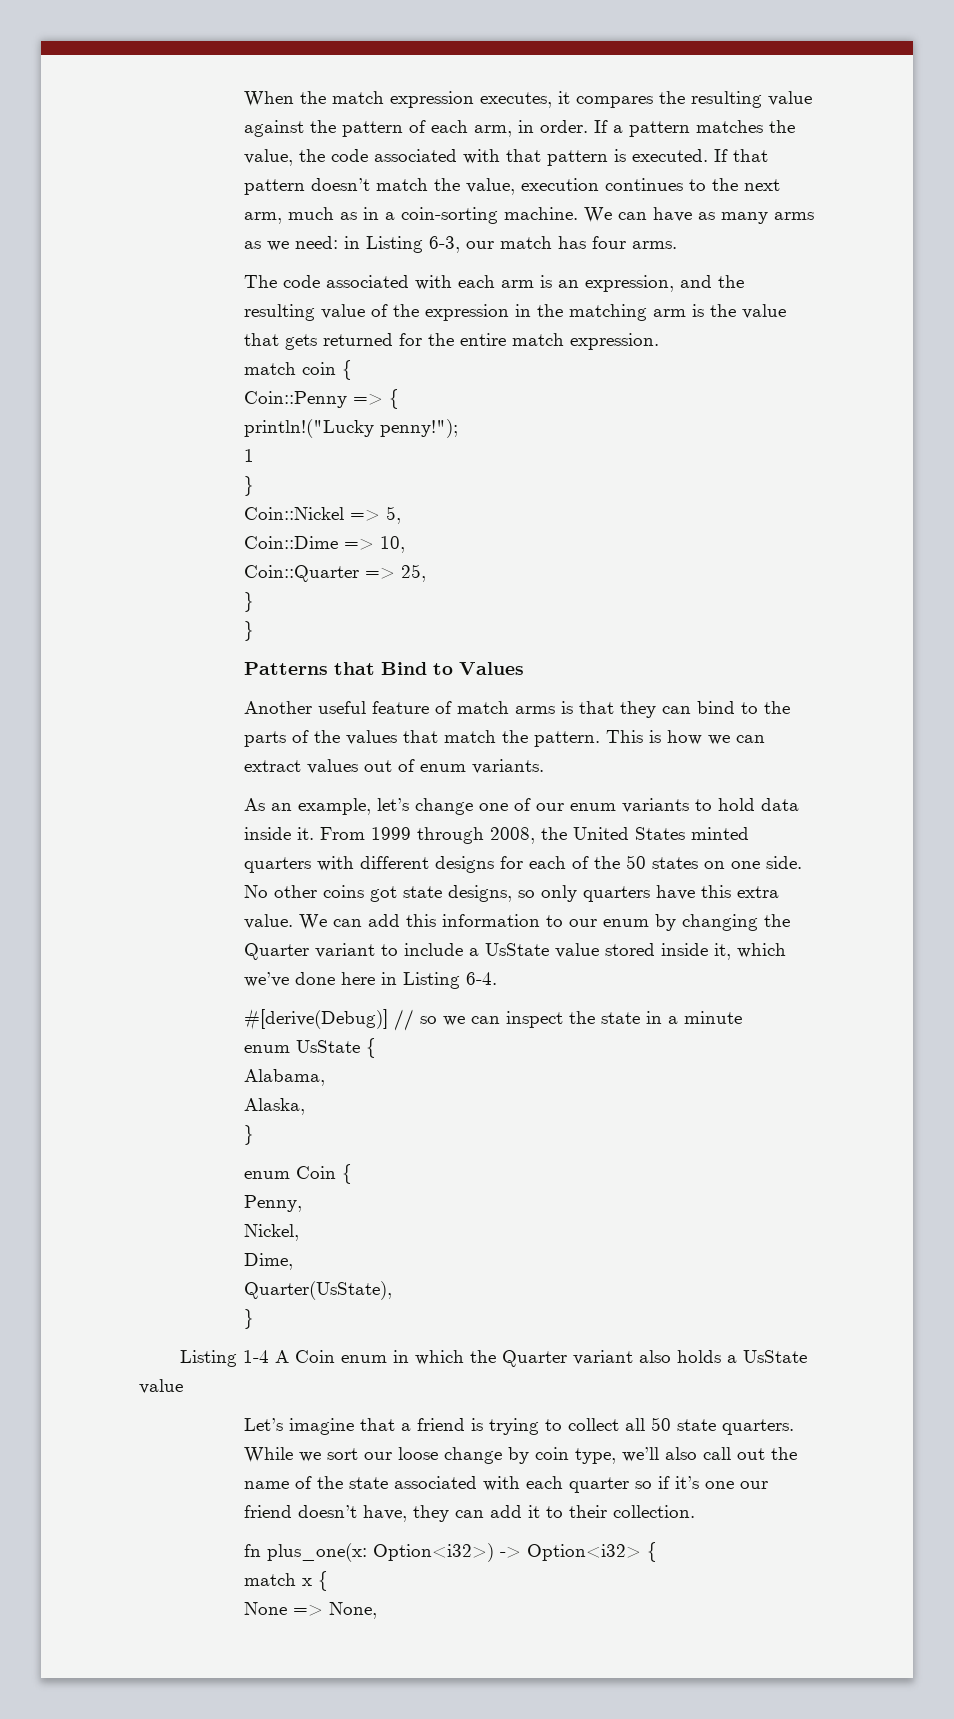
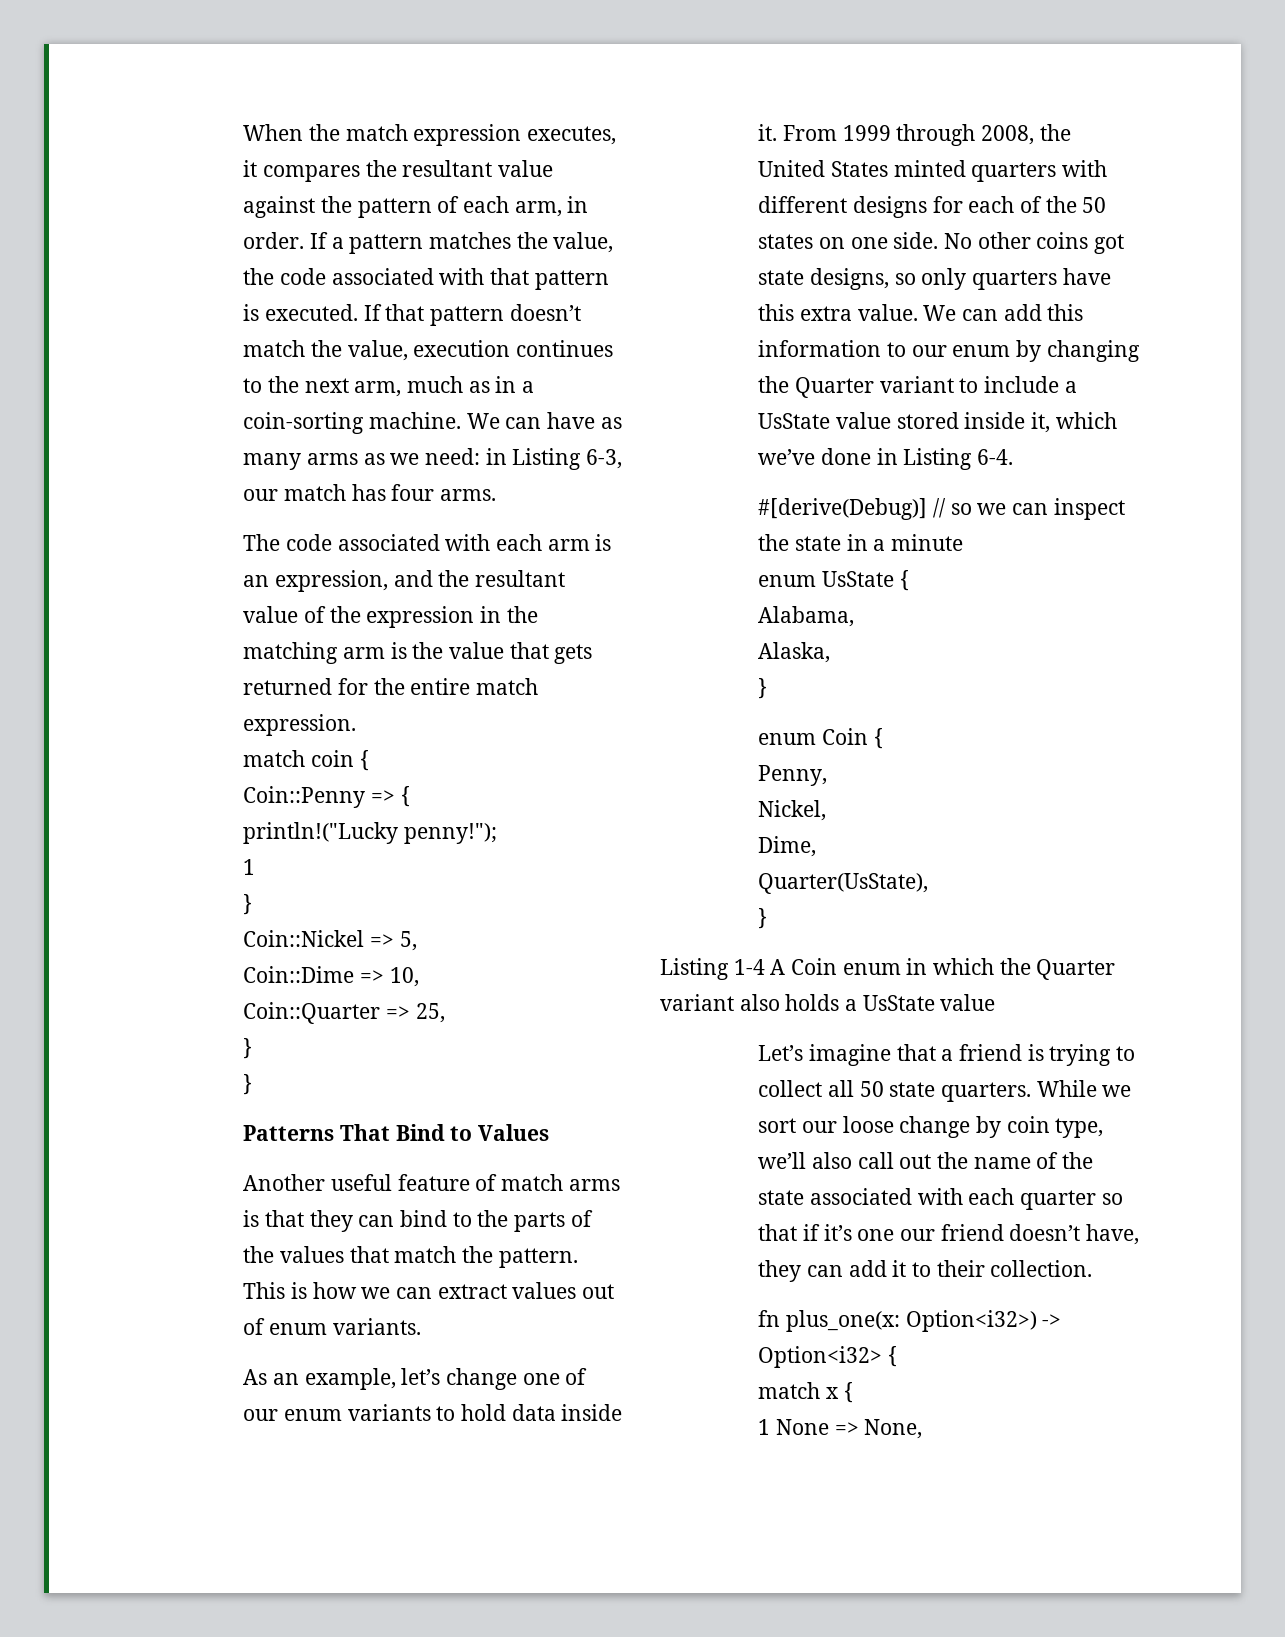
[690,91,762,108] resulting -> [402,160,493,177] resultant
[243,304,315,321] resulting -> [474,570,565,587] resultant
[333,662,375,675] that -> [339,1124,390,1141] That
[340,972,375,985] here -> (871, 456) none
(652, 1485) none -> [758,1224,798,1241] that
(328, 1581) none -> [758,1419,771,1435] 1

